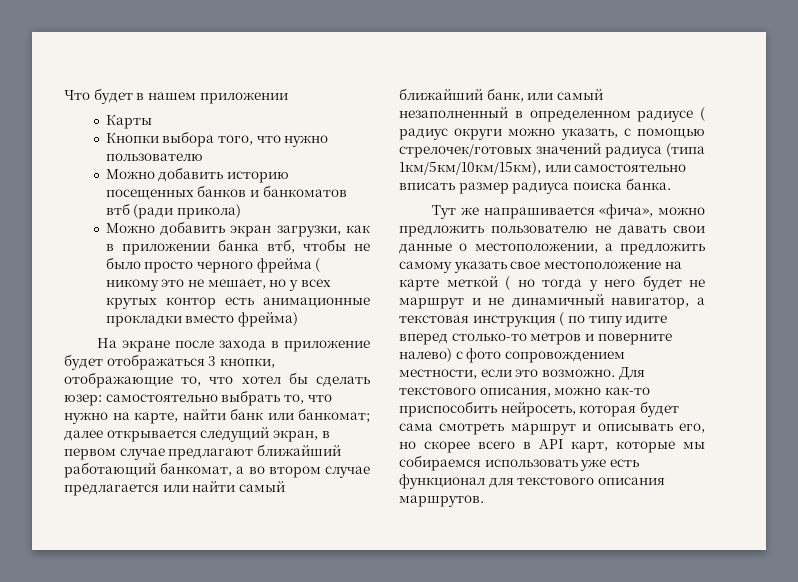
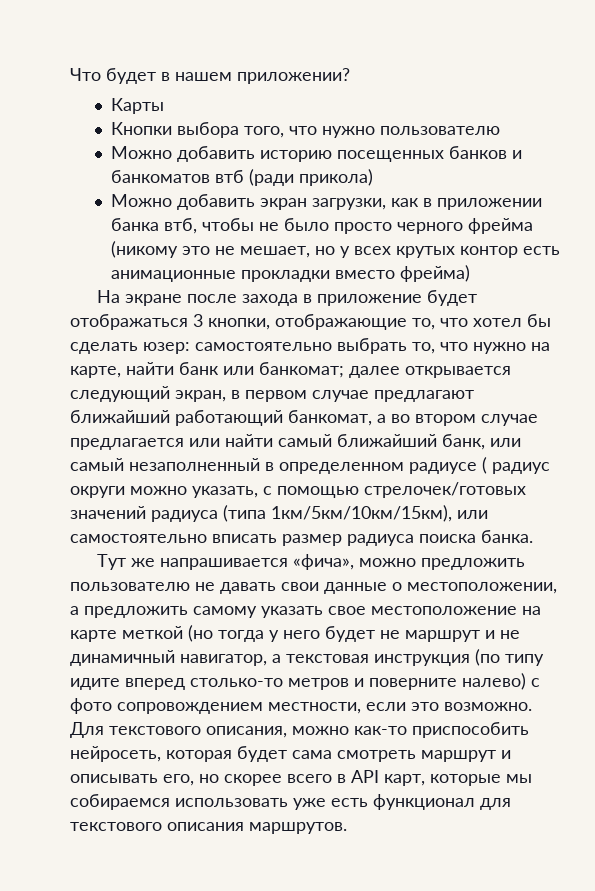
[199,92,288,104] приложении -> [237,68,350,84] приложении?
[315,258,321,272] [105,279,159,291] ( никому -> [111,241,179,258] (никому
[200,427,270,442] следущий -> [70,386,170,402] следующий
[505,276,535,290] ( но -> [188,625,213,642] (но
[559,312,585,326] ( по -> [475,649,500,666] (по

